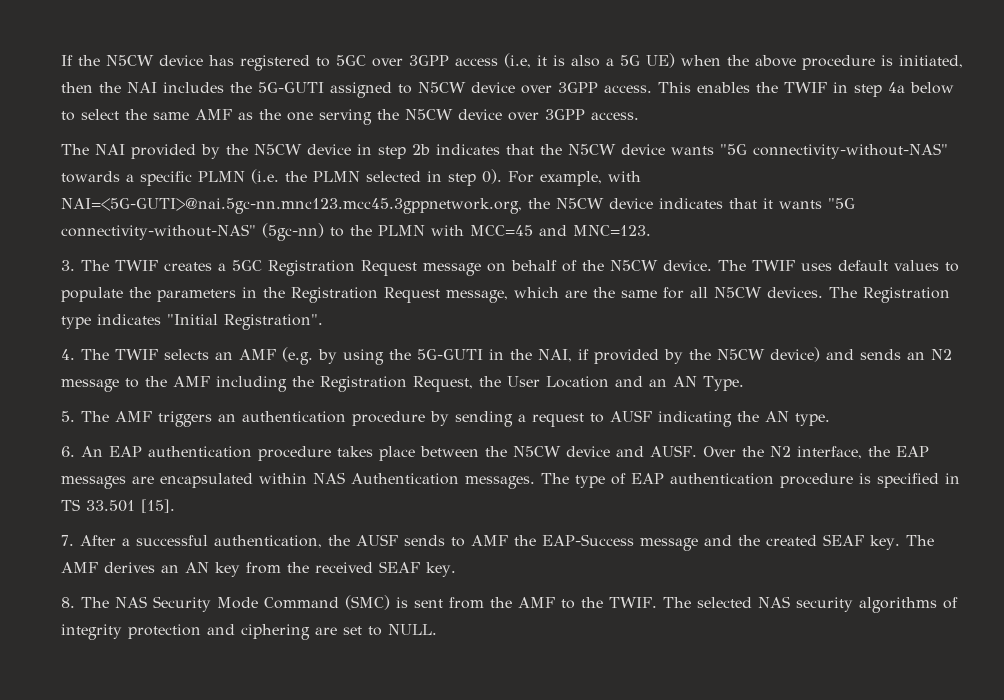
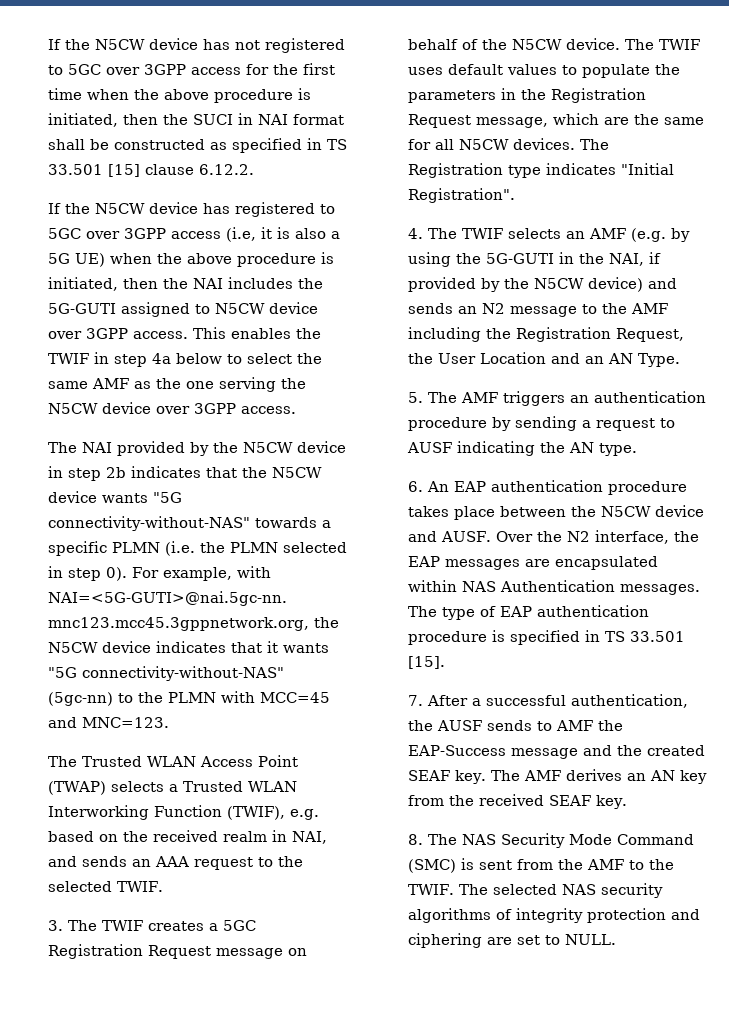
[61,55,235,66] If the N5CW device has -> [47,38,345,53] [47,63,335,75] [47,88,311,103] [47,113,344,127] [47,138,347,153] [47,164,254,177] [47,202,230,214] If the N5CW device has not registered to 5GC over 3GPP access for the first time when the above procedure is initiated, then the SUCI in NAI format shall be constructed as specified in TS 33.501 [15] clause 6.12.2. // If the N5CW device has
(652, 230) none -> [47,755,298,767] [47,781,297,795] [47,805,319,820] [47,830,327,844] [47,856,303,870] [47,881,163,892] // The Trusted WLAN Access Point (TWAP) selects a Trusted WLAN Interworking Function (TWIF), e.g. based on the received realm in NAI, and sends an AAA request to the selected TWIF.

